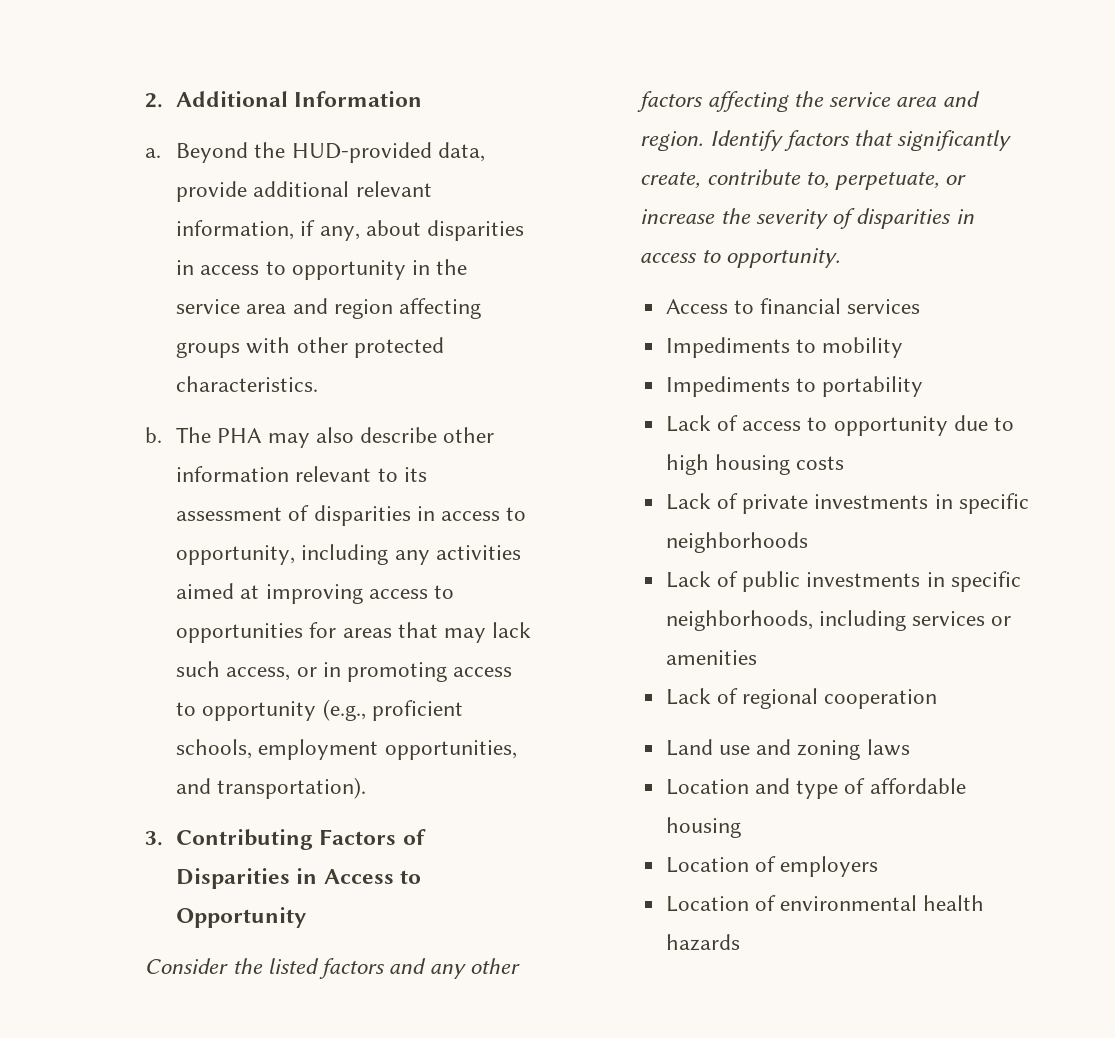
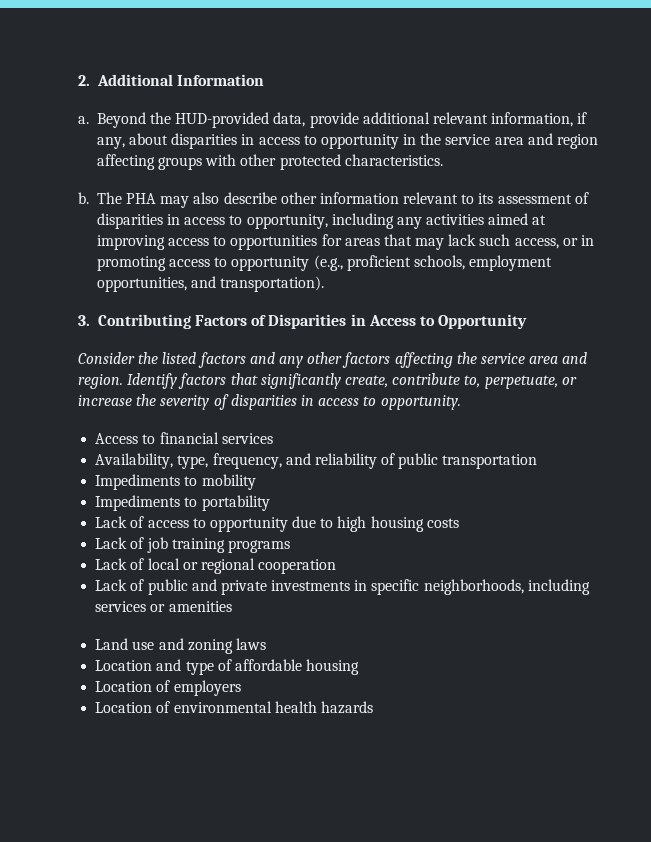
(921, 306) none -> [95,453,538,469] // Availability, type, frequency, and reliability of public transportation
[742,493,1029,514] [665,532,808,553] private investments in specific neighborhoods -> [146,537,290,553] [95,558,337,574] job training programs // Lack of local or regional cooperation
(801, 581) none -> [191,579,267,595] and private
[665,688,938,709] // Lack of regional cooperation -> (232, 606) none

